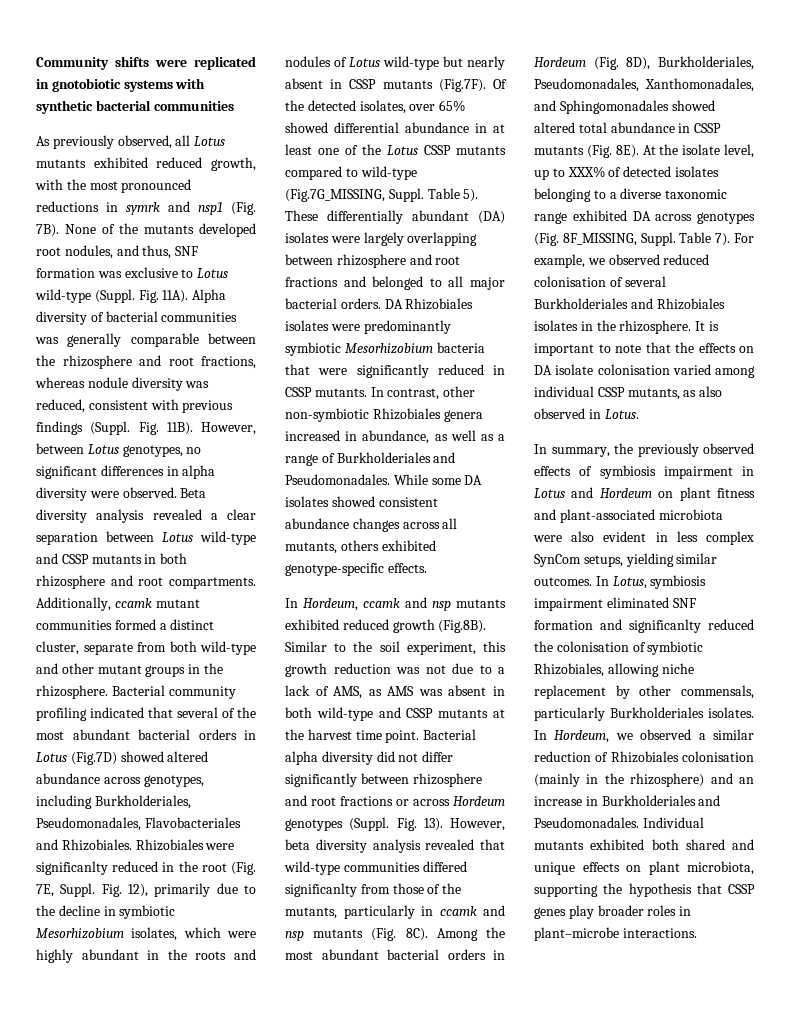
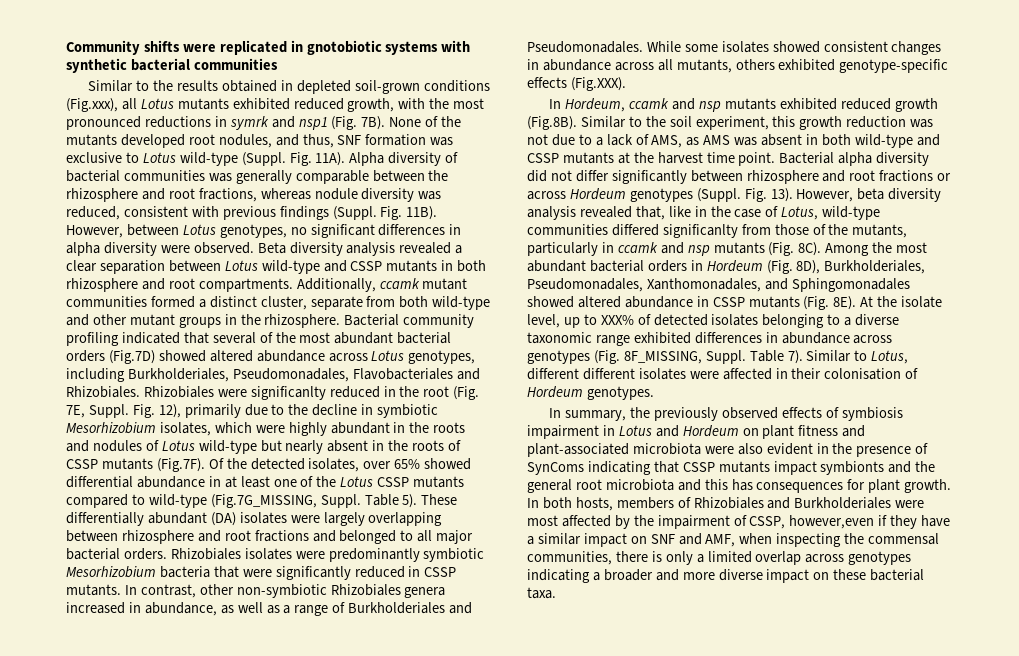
[36,135,172,149] As previously observed, -> [88,80,490,94] [66,98,118,112] Similar to the results obtained in depleted soil-grown conditions (Fig.xxx),
[244,730,256,740] [36,752,67,762] in Lotus -> (105, 356) none
(141, 780) none -> [371,350,405,361] Lotus
(343, 84) none -> [388,440,462,451] the roots of
[384,299,403,309] DA -> (167, 554) none
[464,475,483,485] DA -> (718, 48) none
[285,518,400,532] abundance changes -> [891,41,942,55] [527,59,611,71] changes in abundance
[387,563,427,573] effects. -> [527,77,626,91] effects (Fig.XXX).
[480,839,505,850] that -> [635,206,819,220] that, like in the case of Lotus,
[578,122,607,133] total -> (621, 302) none
[632,211,651,221] DA -> [694,332,850,344] differences in abundance
[734,233,754,243] [534,254,710,268] [534,276,666,287] [534,298,725,310] [534,320,719,334] [534,342,754,356] [534,364,755,378] [534,386,723,400] [534,408,639,419] For example, we observed reduced colonisation of several Burkholderiales and Rhizobiales isolates in the rhizosphere. It is important to note that the effects on DA isolate colonisation varied among individual CSSP mutants, as also observed in Lotus. -> [806,350,909,364] [527,368,919,380] [527,386,654,400] Similar to Lotus, different different isolates were affected in their colonisation of Hordeum genotypes.
[676,531,754,545] [534,553,718,567] [534,575,707,589] [534,597,696,611] [534,619,754,633] [534,641,704,655] [534,663,694,677] [534,685,754,699] [534,707,754,721] [534,729,754,743] [534,751,754,763] [534,773,754,787] [534,795,721,806] [534,817,704,828] [534,839,754,850] [534,861,754,875] [534,883,755,897] [534,905,692,919] [534,927,697,941] less complex SynCom setups, yielding similar outcomes. In Lotus, symbiosis impairment eliminated SNF formation and significanlty reduced the colonisation of symbiotic Rhizobiales, allowing niche replacement by other commensals, particularly Burkholderiales isolates. In Hordeum, we observed a similar reduction of Rhizobiales colonisation (mainly in the rhizosphere) and an increase in Burkholderiales and Pseudomonadales. Individual mutants exhibited both shared and unique effects on plant microbiota, supporting the hypothesis that CSSP genes play broader roles in plant–microbe interactions. -> [832,443,929,457] [527,461,936,475] [527,479,952,493] [527,497,925,511] [527,515,951,529] [527,533,940,547] [527,551,912,565] [527,569,925,583] [527,587,556,599] the presence of SynComs indicating that CSSP mutants impact symbionts and the general root microbiota and this has consequences for plant growth. In both hosts, members of Rhizobiales and Burkholderiales were most affected by the impairment of CSSP, however,even if they have a similar impact on SNF and AMF, when inspecting the commensal communities, there is only a limited overlap across genotypes indicating a broader and more diverse impact on these bacterial taxa.

